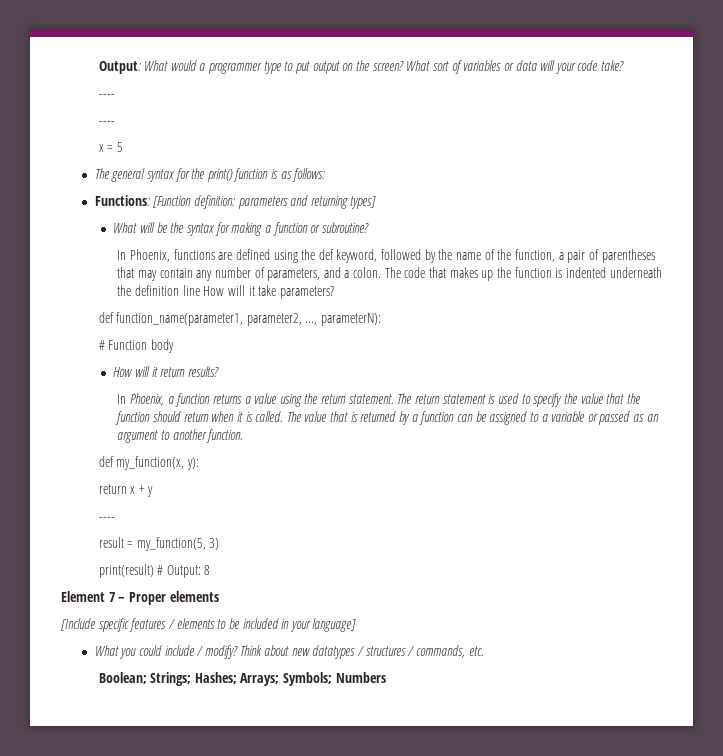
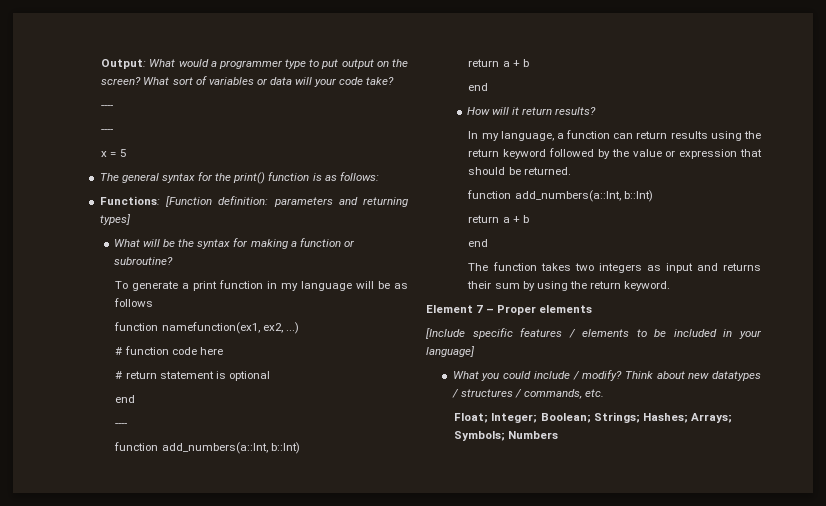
[117,249,655,263] [117,267,662,281] [117,285,334,299] [98,312,382,326] [98,339,174,353] In Phoenix, functions are defined using the def keyword, followed by the name of the function, a pair of parentheses that may contain any number of parameters, and a colon. The code that makes up the function is indented underneath the definition line How will it take parameters? // def function_name(parameter1, parameter2, ..., parameterN): // # Function body -> [115,280,408,291] [114,298,154,307] [114,322,299,334] [115,346,223,355] [115,371,270,381] [115,395,136,403] [115,423,128,427] [114,442,300,454] [468,59,529,67] [468,83,489,91] To generate a print function in my language will be as follows // function namefunction(ex1, ex2, ...) // # function code here // # return statement is optional // end // ---- // function add_numbers(a::Int, b::Int) // return a + b // end
[129,393,641,407] [115,411,659,425] [117,429,244,443] [98,456,199,470] [98,484,154,497] [98,517,115,521] [98,537,220,551] [98,564,211,578] Phoenix, a function returns a value using the return statement. The return statement is used to specify the value that the function should return when it is called. The value that is returned by a function can be assigned to a variable or passed as an argument to another function. // def my_function(x, y): // return x + y // ---- // result = my_function(5, 3) // print(result) # Output: 8 -> [481,130,761,141] [468,148,762,159] [468,167,571,175] [467,190,653,202] [468,215,529,223] [468,239,489,247] [468,262,761,273] [467,281,671,291] my language, a function can return results using the return keyword followed by the value or expression that should be returned. // function add_numbers(a::Int, b::Int) // return a + b // end // The function takes two integers as input and returns their sum by using the return keyword.
(484, 651) none -> [454,413,538,423] Float; Integer;

